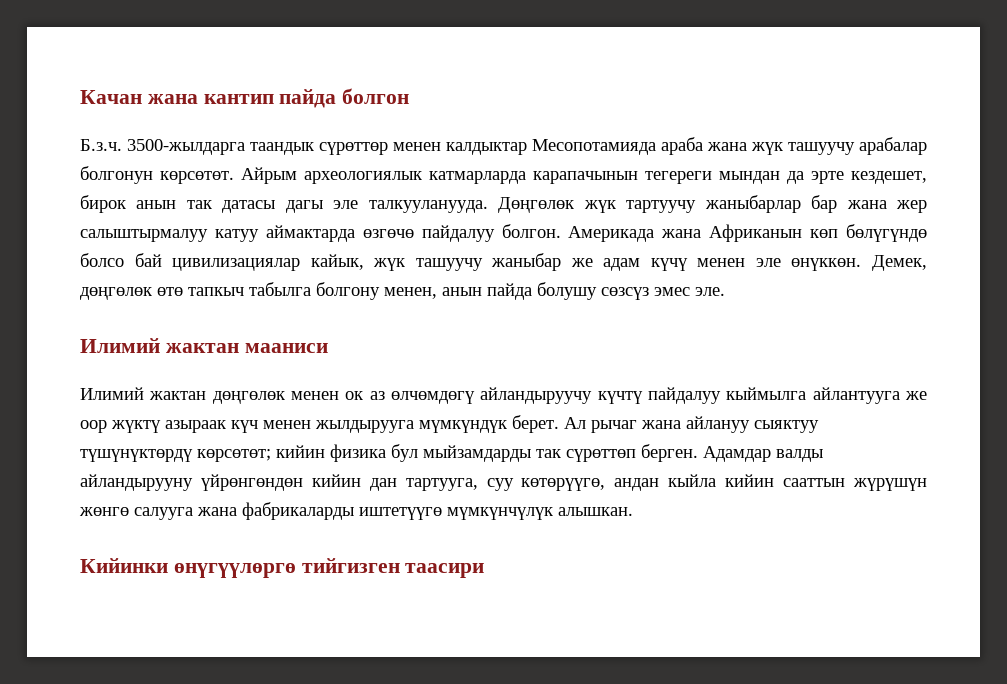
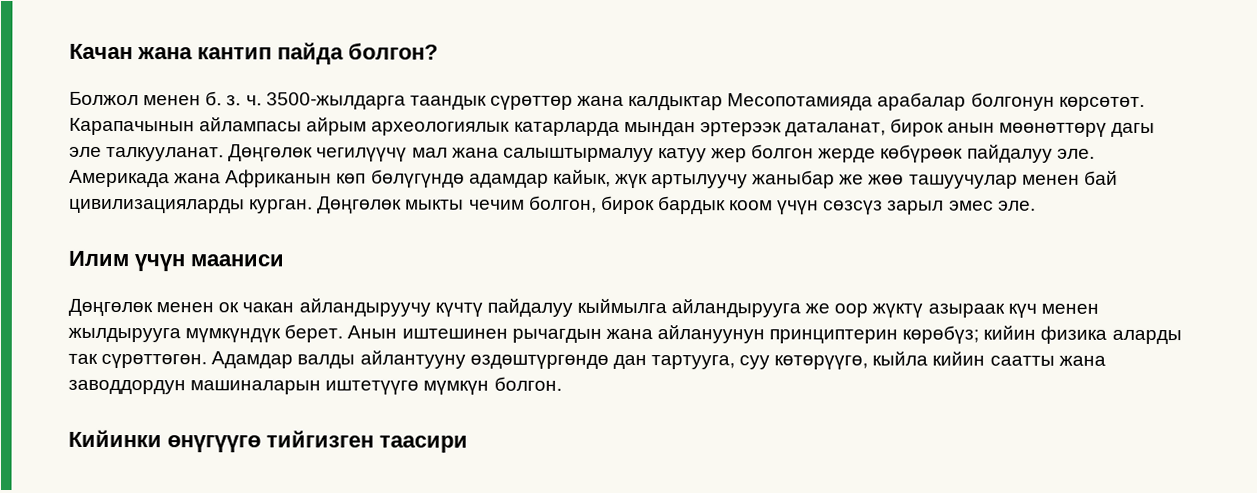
[342,88,410,104] [80,139,122,151] болгон // Б.з.ч. -> [348,42,438,60] [69,91,262,106] болгон? // Болжол менен б. з. ч.
[393,142,441,151] менен -> [577,95,625,106] жана
[661,137,927,155] [80,166,927,184] [80,195,927,213] [80,224,561,242] араба жана жүк ташуучу арабалар болгонун көрсөтөт. Айрым археологиялык катмарларда карапачынын тегереги мындан да эрте кездешет, бирок анын так датасы дагы эле талкууланууда. Дөңгөлөк жүк тартуучу жаныбарлар бар жана жер салыштырмалуу катуу аймактарда өзгөчө пайдалуу болгон. -> [877,92,1145,111] [69,117,1156,138] [69,144,1095,163] арабалар болгонун көрсөтөт. Карапачынын айлампасы айрым археологиялык катарларда мындан эртерээк даталанат, бирок анын мөөнөттөрү дагы эле талкууланат. Дөңгөлөк чегилүүчү мал жана салыштырмалуу катуу жер болгон жерде көбүрөөк пайдалуу эле.
[80,253,301,271] болсо бай цивилизациялар -> [468,173,549,188] адамдар
[415,258,483,271] ташуучу -> [651,174,749,189] артылуучу
[603,255,928,271] [80,282,649,300] адам күчү менен эле өнүккөн. Демек, дөңгөлөк өтө тапкыч табылга болгону менен, анын пайда болушу сөзсүз -> [868,170,1118,189] [69,195,945,215] жөө ташуучулар менен бай цивилизацияларды курган. Дөңгөлөк мыкты чечим болгон, бирок бардык коом үчүн сөзсүз зарыл
[80,338,239,353] Илимий жактан -> [68,250,185,272] Илим үчүн
[80,387,475,404] Илимий жактан дөңгөлөк менен ок аз өлчөмдөгү -> [68,298,295,317] Дөңгөлөк менен ок чакан
[812,387,900,404] айлантууга -> [671,299,802,318] айландырууга
[564,416,819,433] [80,444,823,462] [80,474,361,491] Ал рычаг жана айлануу сыяктуу түшүнүктөрдү көрсөтөт; кийин физика бул мыйзамдарды так сүрөттөп берген. Адамдар валды айландырууну үйрөнгөндөн кийин -> [347,325,1182,345] [68,350,609,369] Анын иштешинен рычагдын жана айлануунун принциптерин көрөбүз; кийин физика аларды так сүрөттөгөн. Адамдар валды айлантууну өздөштүргөндө
[614,478,660,491] андан -> (869, 362) none
[783,478,927,491] [79,502,633,520] сааттын жүрүшүн жөнгө салууга жана фабрикаларды иштетүүгө мүмкүнчүлүк алышкан. -> [989,355,1106,366] [68,376,562,395] саатты жана заводдордун машиналарын иштетүүгө мүмкүн болгон.
[173,563,296,578] өнүгүүлөргө -> [167,435,261,453] өнүгүүгө

